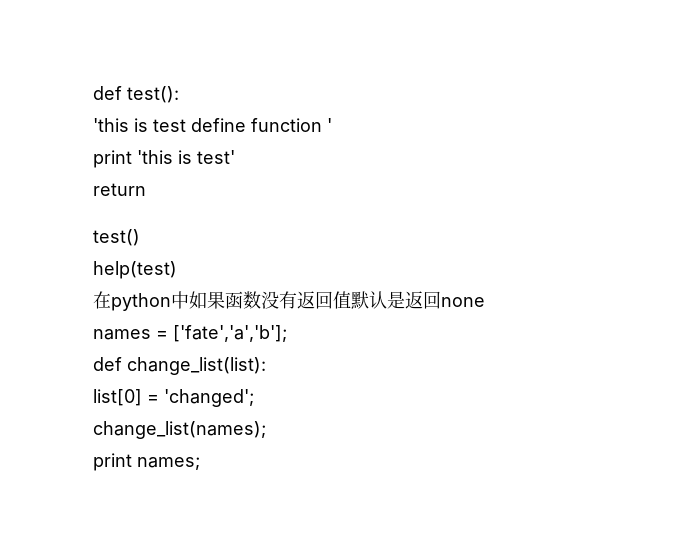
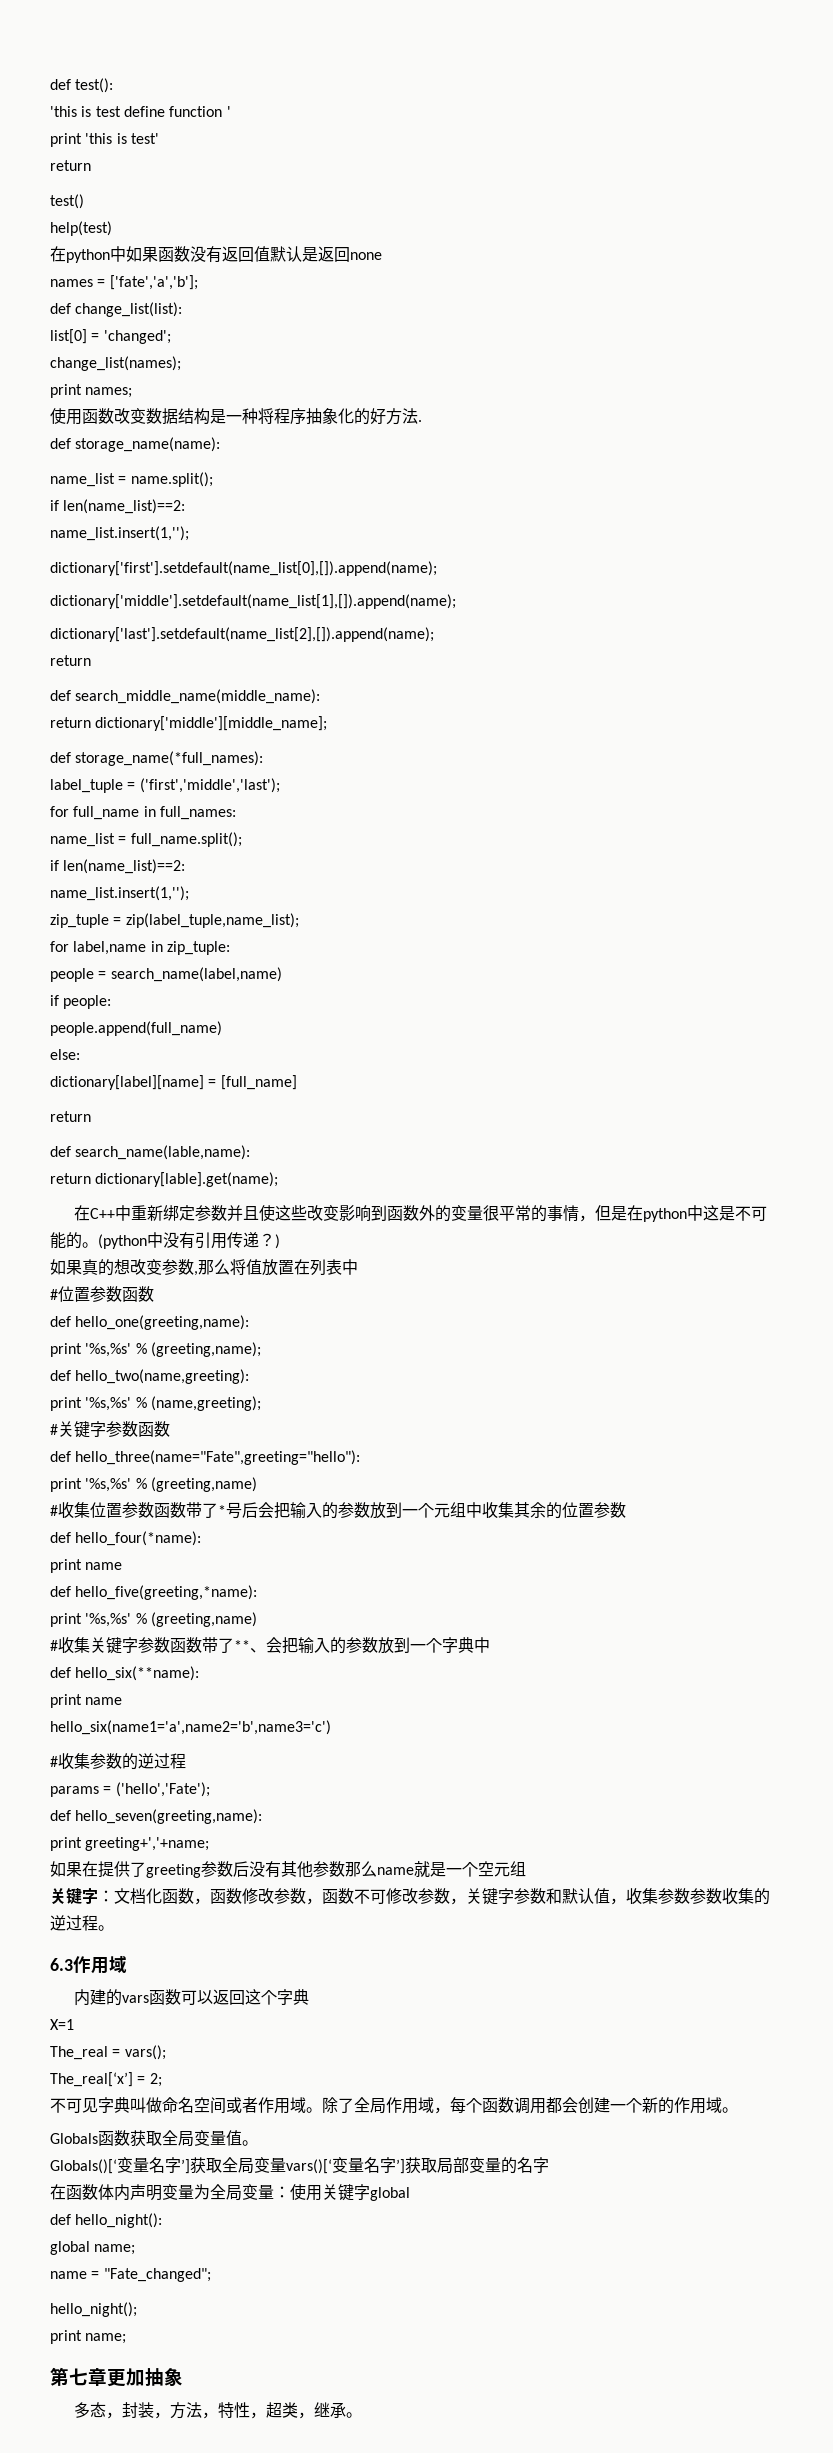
(200, 463) none -> [50,408,422,425] [50,437,221,452] [50,472,213,487] [50,499,186,514] [50,526,189,541] [50,561,437,576] [50,594,456,609] [50,627,434,642] [50,655,91,666] [50,689,321,704] [50,716,328,731] [50,751,264,766] [50,778,280,793] [50,806,236,820] [50,832,242,847] [50,859,186,874] [50,886,189,901] [50,913,299,928] [50,941,230,955] [50,967,282,982] [50,995,112,1009] [50,1021,222,1036] [50,1049,80,1060] [50,1075,297,1090] [50,1111,91,1122] [50,1145,251,1160] [50,1172,279,1187] [73,1205,767,1222] [50,1232,280,1249] [50,1259,358,1276] [50,1286,154,1302] [50,1315,250,1330] [50,1342,261,1357] [50,1369,250,1384] [50,1396,261,1411] [50,1421,170,1438] [50,1450,361,1465] [50,1477,257,1492] [50,1502,626,1519] [50,1531,202,1546] [50,1559,123,1573] [50,1585,258,1600] [50,1612,257,1627] [50,1637,490,1654] [50,1666,200,1681] [50,1694,123,1708] [50,1720,331,1735] [50,1753,186,1770] [50,1782,210,1797] [50,1809,263,1824] [50,1837,210,1851] [50,1861,526,1878] [50,1888,770,1905] [50,1915,114,1931] [50,1955,127,1974] [73,1989,309,2006] [50,2019,74,2030] [50,2045,166,2060] [50,2072,162,2087] [50,2097,738,2114] [50,2130,258,2147] [50,2157,549,2174] [50,2184,410,2201] [50,2213,163,2228] [50,2241,136,2255] [50,2268,211,2282] [50,2302,137,2317] [50,2330,127,2344] [50,2367,183,2387] [73,2402,362,2419] // 使用函数改变数据结构是一种将程序抽象化的好方法. // def storage_name(name): // name_list = name.split(); // if len(name_list)==2: // name_list.insert(1,''); // dictionary['first'].setdefault(name_list[0],[]).append(name); // dictionary['middle'].setdefault(name_list[1],[]).append(name); // dictionary['last'].setdefault(name_list[2],[]).append(name); // return // def search_middle_name(middle_name): // return dictionary['middle'][middle_name]; // def storage_name(*full_names): // label_tuple = ('first','middle','last'); // for full_name in full_names: // name_list = full_name.split(); // if len(name_list)==2: // name_list.insert(1,''); // zip_tuple = zip(label_tuple,name_list); // for label,name in zip_tuple: // people = search_name(label,name) // if people: // people.append(full_name) // else: // dictionary[label][name] = [full_name] // return // def search_name(lable,name): // return dictionary[lable].get(name); // 在C++中重新绑定参数并且使这些改变影响到函数外的变量很平常的事情，但是在python中这是不可能的。(python中没有引用传递？) // 如果真的想改变参数,那么将值放置在列表中 // #位置参数函数 // def hello_one(greeting,name): // print '%s,%s' % (greeting,name); // def hello_two(name,greeting): // print '%s,%s' % (name,greeting); // #关键字参数函数 // def hello_three(name="Fate",greeting="hello"): // print '%s,%s' % (greeting,name) // #收集位置参数函数带了*号后会把输入的参数放到一个元组中收集其余的位置参数 // def hello_four(*name): // print name // def hello_five(greeting,*name): // print '%s,%s' % (greeting,name) // #收集关键字参数函数带了**、会把输入的参数放到一个字典中 // def hello_six(**name): // print name // hello_six(name1='a',name2='b',name3='c') // #收集参数的逆过程 // params = ('hello','Fate'); // def hello_seven(greeting,name): // print greeting+','+name; // 如果在提供了greeting参数后没有其他参数那么name就是一个空元组 // 关键字：文档化函数，函数修改参数，函数不可修改参数，关键字参数和默认值，收集参数参数收集的逆过程。 // 6.3作用域 // 内建的vars函数可以返回这个字典 // X=1 // The_real = vars(); // The_real[‘x’] = 2; // 不可见字典叫做命名空间或者作用域。除了全局作用域，每个函数调用都会创建一个新的作用域。 // Globals函数获取全局变量值。 // Globals()[‘变量名字’]获取全局变量vars()[‘变量名字’]获取局部变量的名字 // 在函数体内声明变量为全局变量：使用关键字global // def hello_night(): // global name; // name = "Fate_changed"; // hello_night(); // print name; // 第七章更加抽象 // 多态，封装，方法，特性，超类，继承。

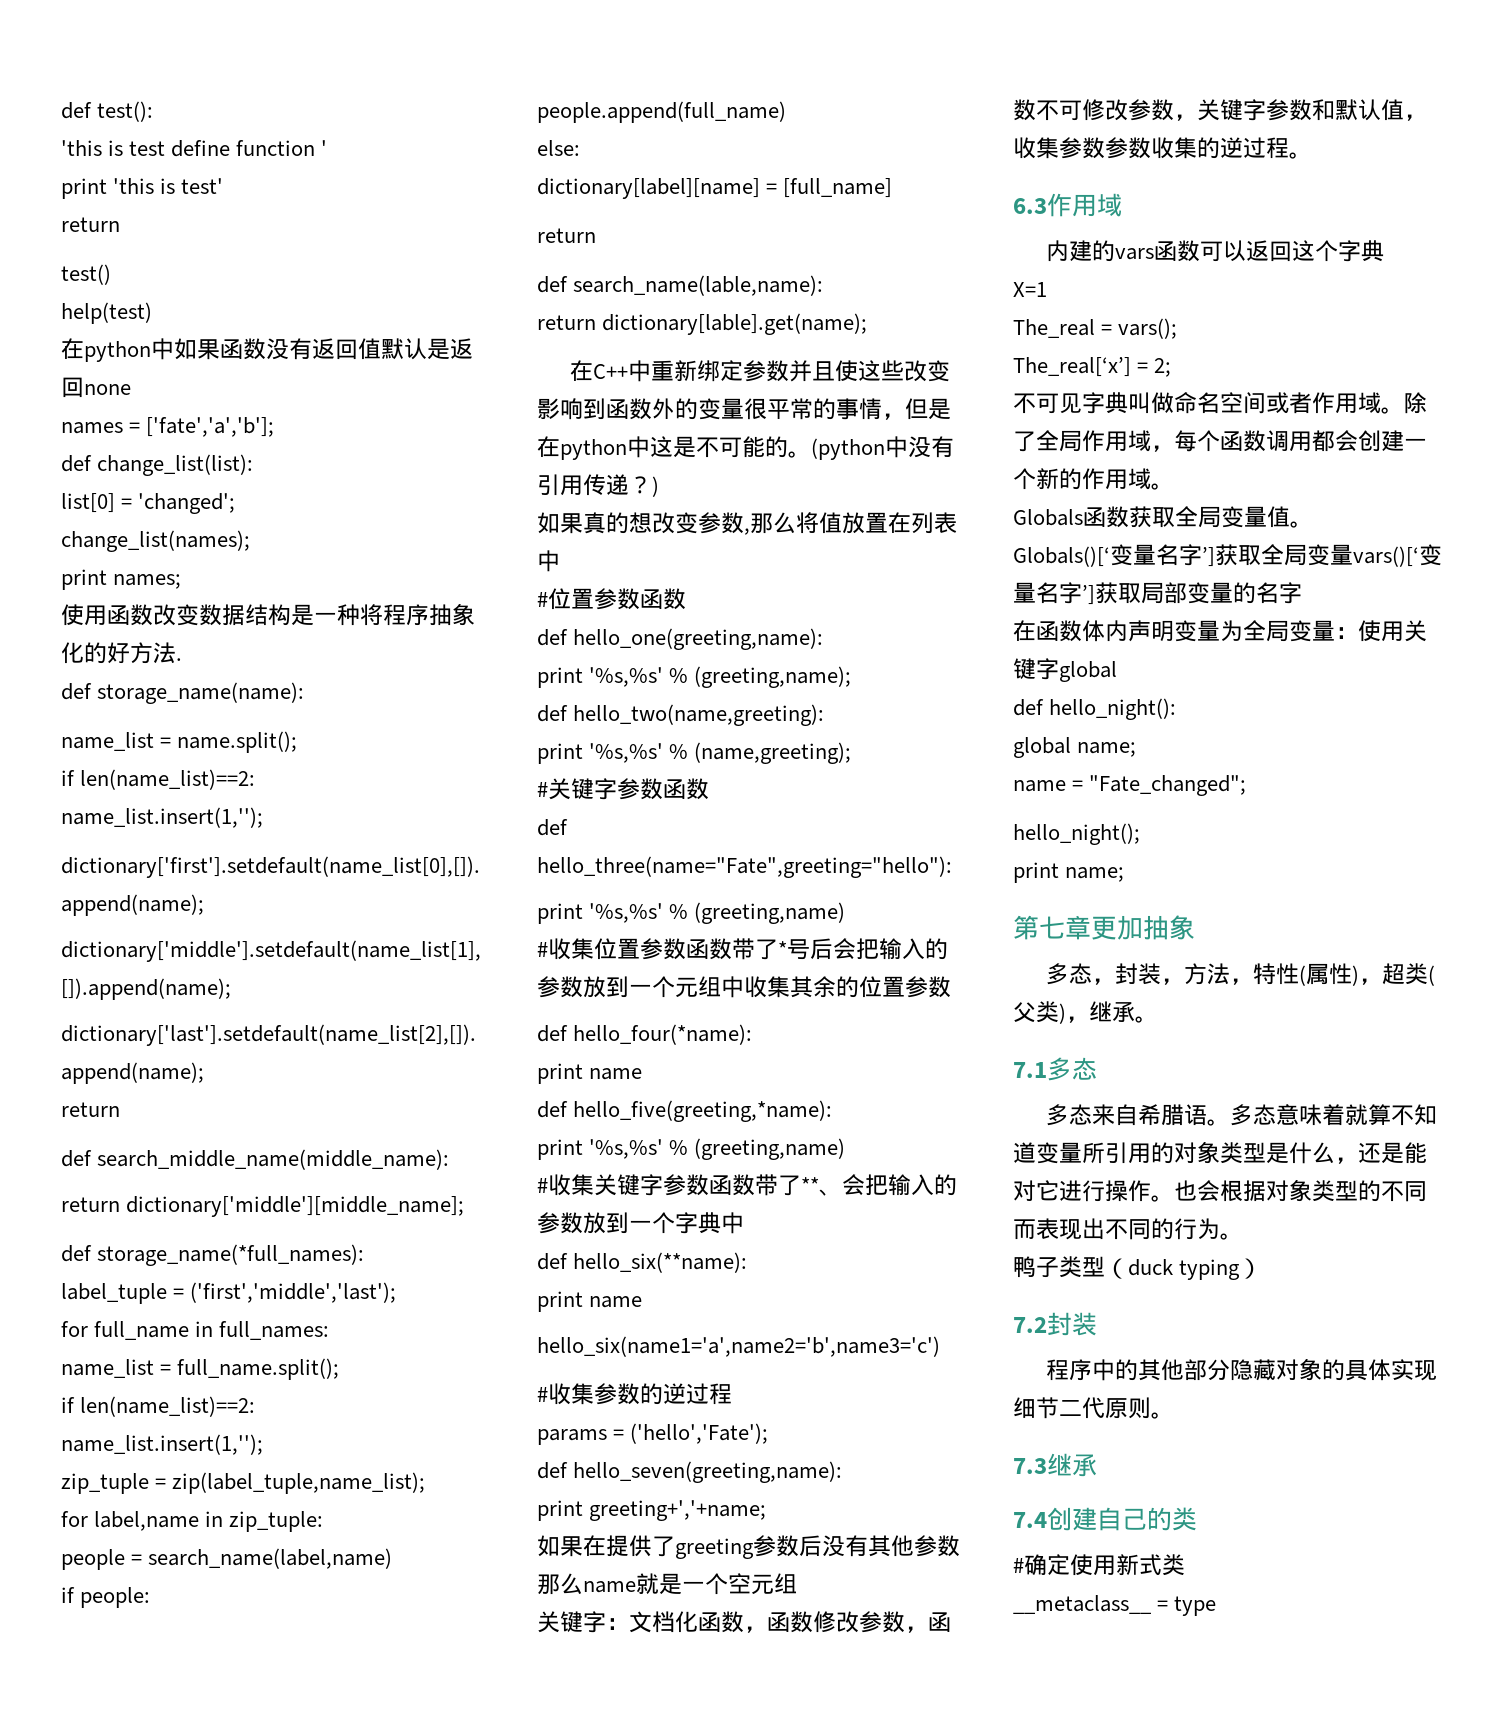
[249,2402,362,2419] ，超类，继承。 -> [1298,963,1435,986] [1013,1001,1158,1024] [1013,1057,1097,1081] [1045,1104,1437,1126] [1013,1141,1427,1164] [1013,1179,1427,1202] [1013,1218,1243,1240] [1013,1256,1263,1280] [1013,1312,1097,1336] [1045,1358,1437,1381] [1013,1397,1174,1419] [1013,1453,1097,1477] [1013,1507,1197,1531] [1013,1554,1185,1576] [1013,1595,1217,1616] (属性)，超类(父类)，继承。 // 7.1多态 // 多态来自希腊语。多态意味着就算不知道变量所引用的对象类型是什么，还是能对它进行操作。也会根据对象类型的不同而表现出不同的行为。 // 鸭子类型（duck typing） // 7.2封装 // 程序中的其他部分隐藏对象的具体实现细节二代原则。 // 7.3继承 // 7.4创建自己的类 // #确定使用新式类 // __metaclass__ = type

